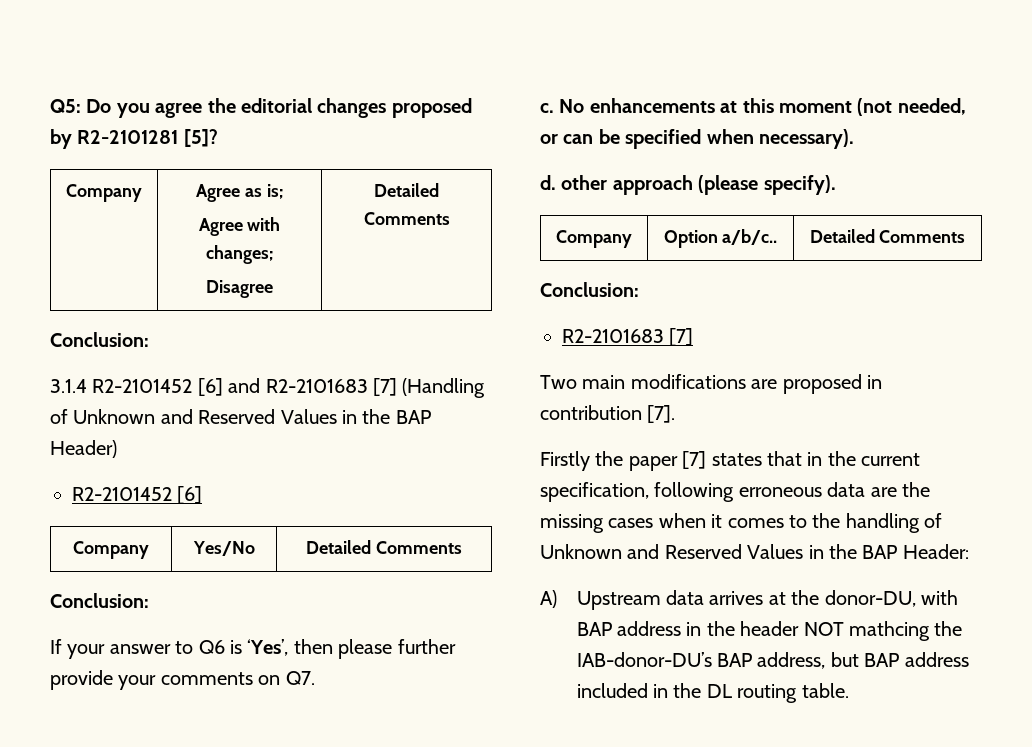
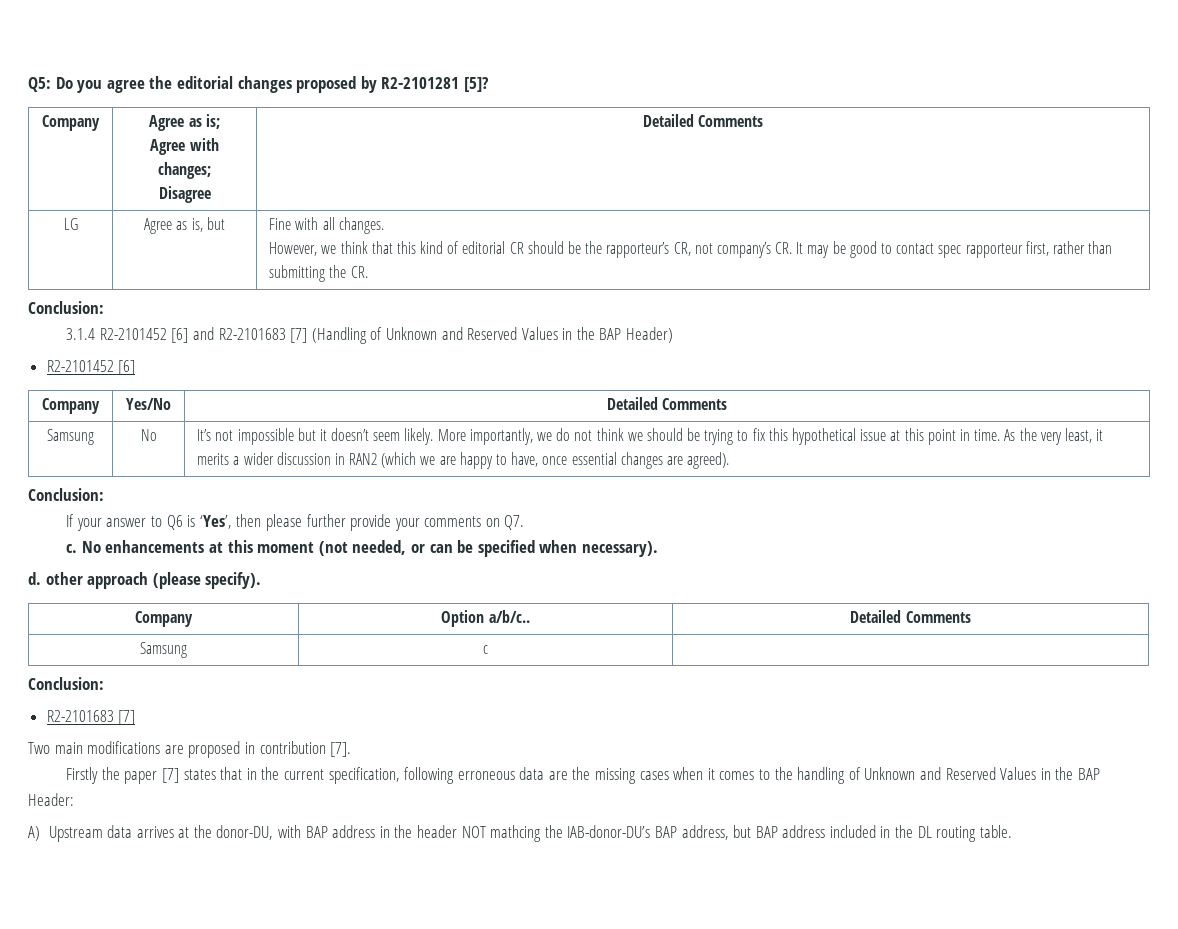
(450, 218) none -> [63,218,78,230] [144,217,225,234] [269,217,384,234] [269,241,1113,258] [269,265,368,282] // LG | Agree as is, but | Fine with all changes. // However, we think that this kind of editorial CR should be the rapporteur’s CR, not company’s CR. It may be good to contact spec rapporteur first, rather than submitting the CR.
(462, 547) none -> [47,429,94,445] [140,429,157,441] [197,428,1104,445] [197,452,730,469] // Samsung | No | It’s not impossible but it doesn’t seem likely. More importantly, we do not think we should be trying to fix this hypothetical issue at this point in time. As the very least, it merits a wider discussion in RAN2 (which we are happy to have, once essential changes are agreed).
(966, 236) none -> [140,642,187,658] [483,645,488,654] // Samsung | c |

